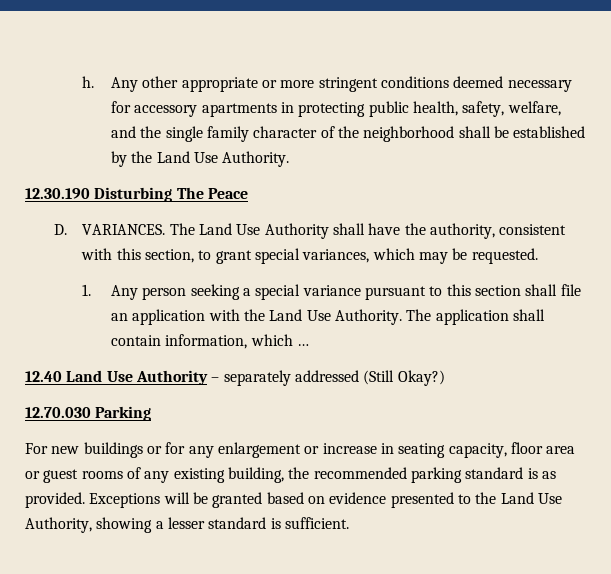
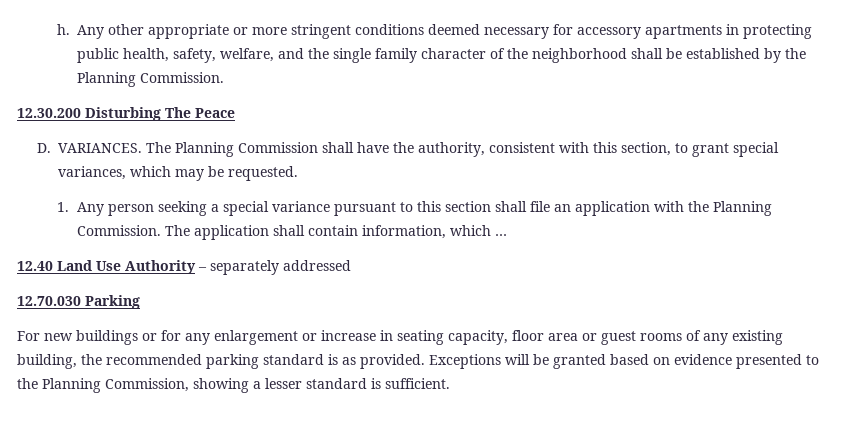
[156,151,290,167] [25,188,90,199] Land Use Authority. // 12.30.190 -> [76,72,224,87] [17,108,81,118] Planning Commission. // 12.30.200
[199,223,329,239] Land Use Authority -> [174,142,318,157] Planning Commission
[269,309,403,325] Land Use Authority. -> [712,201,772,216] [76,225,161,236] Planning Commission.
[363,370,445,386] (Still Okay?) -> (351, 265) none
[500,492,562,504] [25,517,92,533] Land Use Authority, -> [42,378,189,393] Planning Commission,

